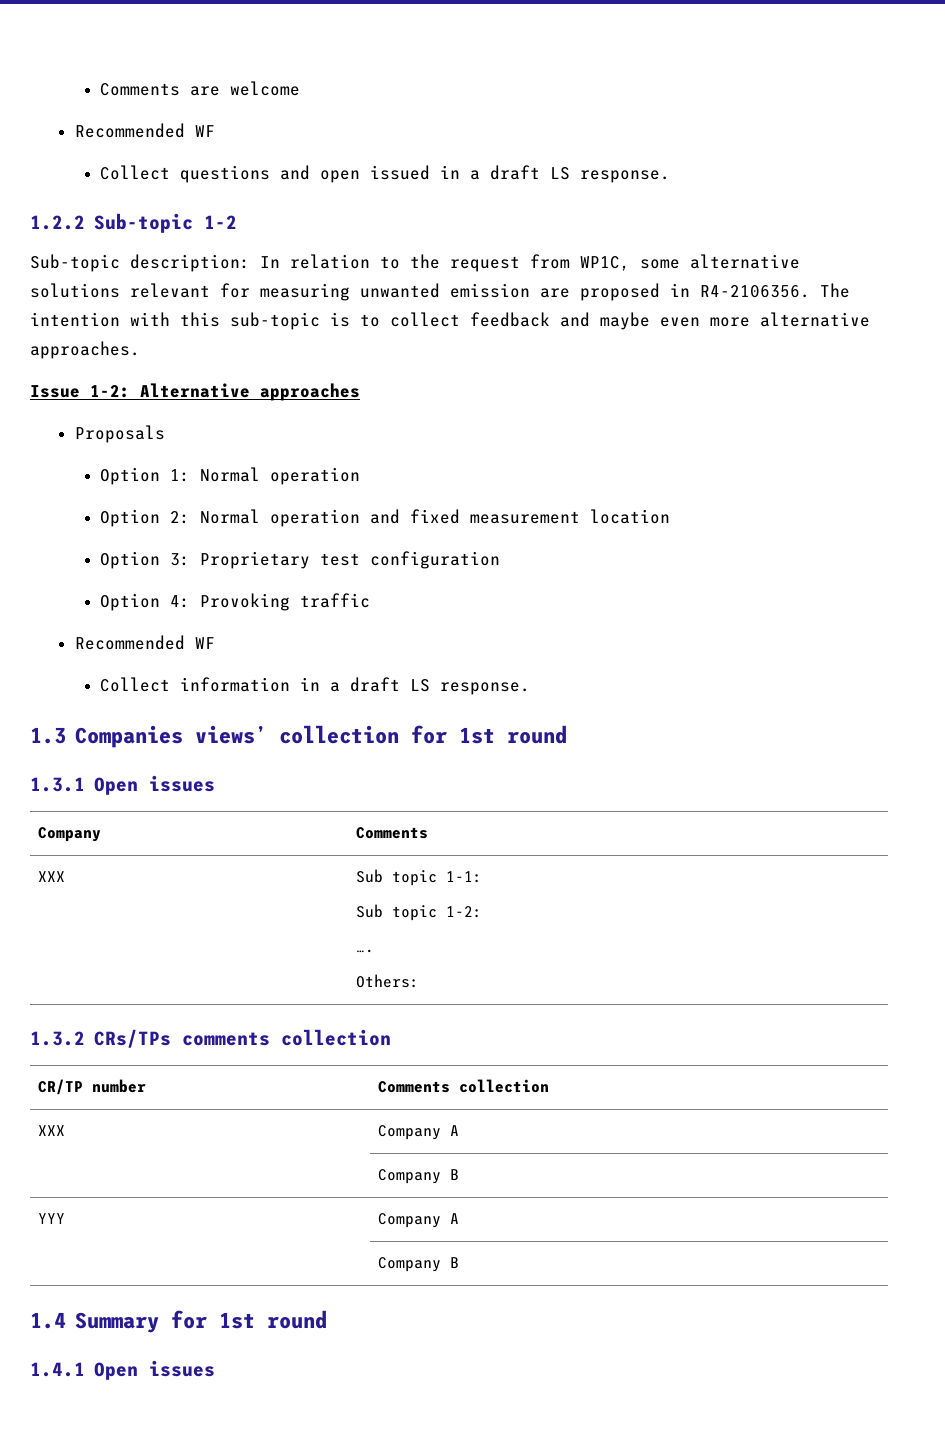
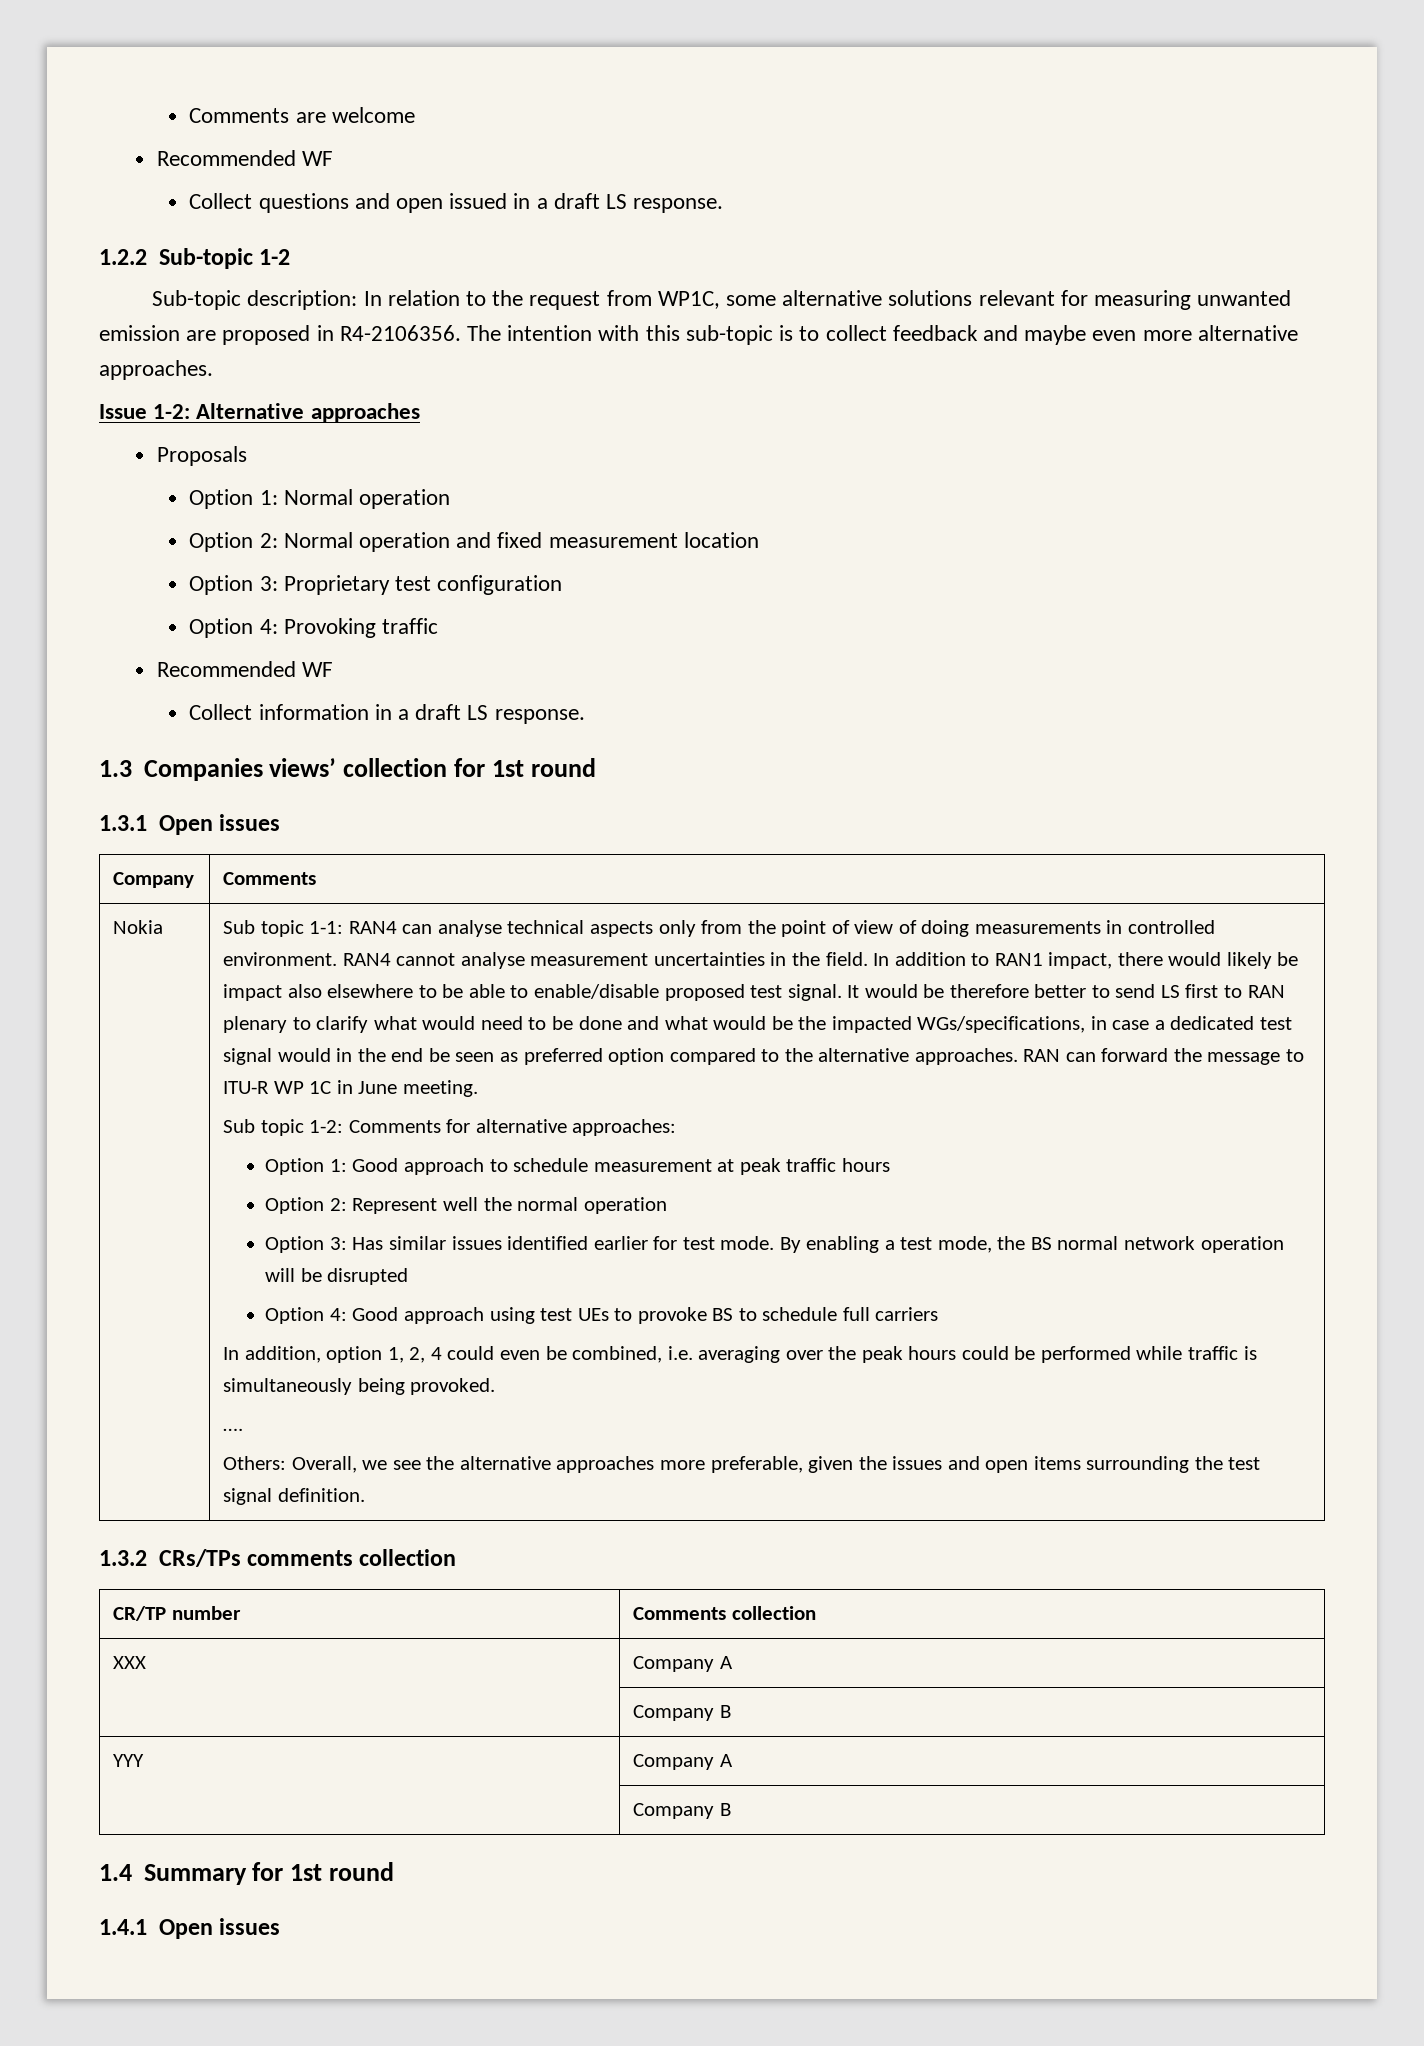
[38,871,66,882] XXX -> [113,920,164,934] Nokia
[356,904,483,921] [356,949,375,953] [356,974,420,988] // Sub topic 1-2: // …. // Others: -> [348,920,1215,937] [223,952,1299,969] [223,984,1285,1001] [223,1016,1292,1033] [223,1048,1304,1065] [223,1080,478,1097] [223,1119,677,1136] [265,1158,890,1175] [265,1197,667,1214] [265,1236,1284,1253] [265,1268,409,1285] [265,1307,939,1324] [223,1346,1257,1363] [223,1378,496,1395] [223,1428,244,1431] [223,1456,1261,1473] [223,1488,365,1505] RAN4 can analyse technical aspects only from the point of view of doing measurements in controlled environment. RAN4 cannot analyse measurement uncertainties in the field. In addition to RAN1 impact, there would likely be impact also elsewhere to be able to enable/disable proposed test signal. It would be therefore better to send LS first to RAN plenary to clarify what would need to be done and what would be the impacted WGs/specifications, in case a dedicated test signal would in the end be seen as preferred option compared to the alternative approaches. RAN can forward the message to ITU-R WP 1C in June meeting. // Sub topic 1-2: Comments for alternative approaches: // Option 1: Good approach to schedule measurement at peak traffic hours // Option 2: Represent well the normal operation // Option 3: Has similar issues identified earlier for test mode. By enabling a test mode, the BS normal network operation will be disrupted // Option 4: Good approach using test UEs to provoke BS to schedule full carriers // In addition, option 1, 2, 4 could even be combined, i.e. averaging over the peak hours could be performed while traffic is simultaneously being provoked. // …. // Others: Overall, we see the alternative approaches more preferable, given the issues and open items surrounding the test signal definition.

